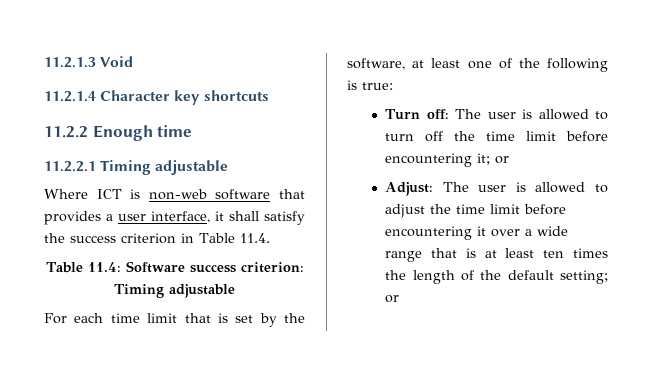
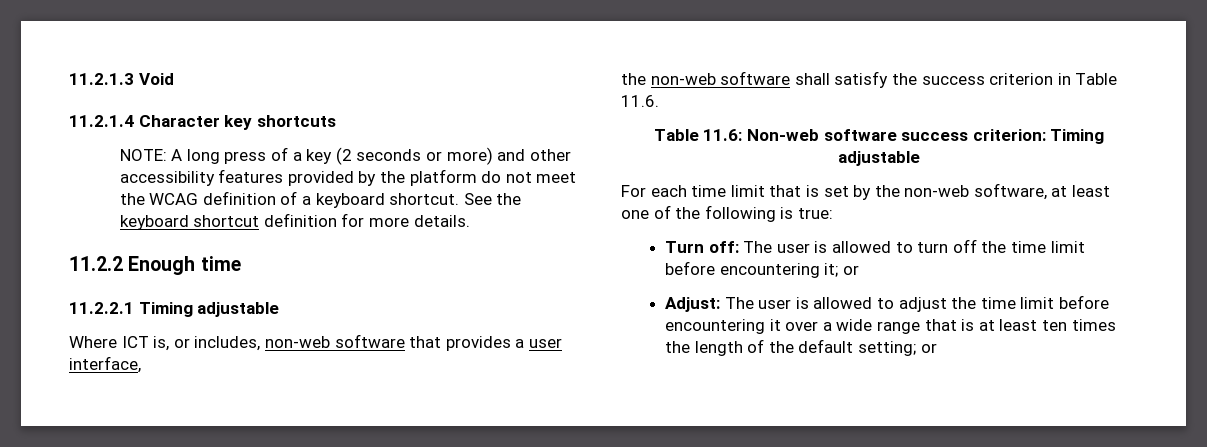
(269, 95) none -> [119,147,571,165] [119,169,577,186] [119,191,522,208] [119,213,470,230] // NOTE: A long press of a key (2 seconds or more) and other accessibility features provided by the platform do not meet the WCAG definition of a keyboard shortcut. See the keyboard shortcut definition for more details.
[130,189,141,199] is -> [153,336,261,351] is, or includes,
[215,211,224,221] it -> [621,71,791,85] // the non-web software
[239,233,270,243] [45,261,185,273] 11.4. // Table 11.4: Software -> [621,95,659,107] [653,129,897,141] 11.6. // Table 11.6: Non-web software
(305, 318) none -> [904,185,970,197] non-web

